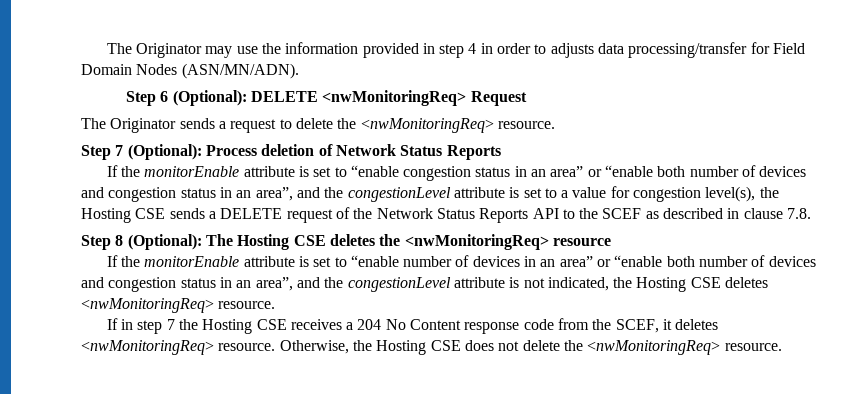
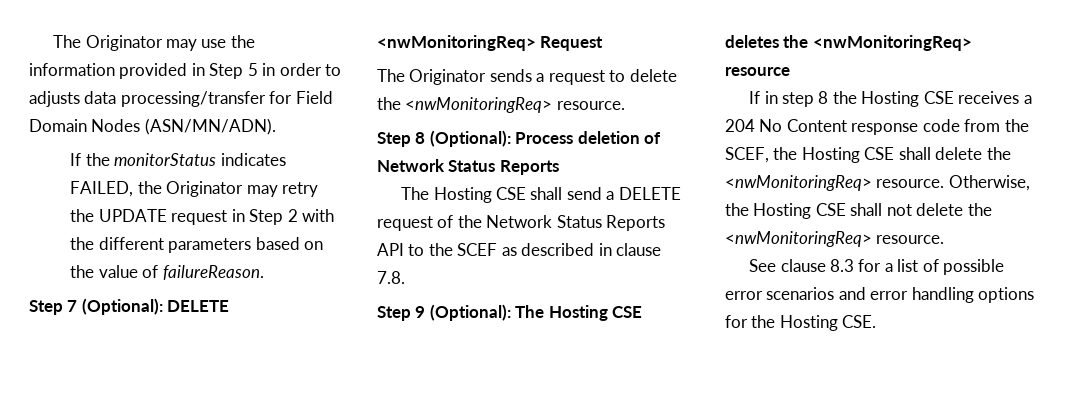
[439,43,477,58] step 4 -> [209,63,258,79] Step 5
[126,91,169,106] Step 6 -> [70,153,286,166] [70,181,319,197] [70,209,334,225] [70,237,324,253] [70,265,264,280] [29,300,78,315] If the monitorStatus indicates FAILED, the Originator may retry the UPDATE request in Step 2 with the different parameters based on the value of failureReason. // Step 7
[115,145,124,156] 7 -> [415,132,426,144] 8
[106,165,807,181] [81,186,779,202] [81,208,205,223] If the monitorEnable attribute is set to “enable congestion status in an area” or “enable both number of devices and congestion status in an area”, and the congestionLevel attribute is set to a value for congestion level(s), the Hosting CSE sends -> [401,187,602,203] The Hosting CSE shall send
[115,235,124,246] 8 -> [415,306,426,318] 9
[106,255,816,267] [81,277,769,292] [81,298,276,313] // If the monitorEnable attribute is set to “enable number of devices in an area” or “enable both number of devices and congestion status in an area”, and the congestionLevel attribute is not indicated, the Hosting CSE deletes <nwMonitoringReq> resource. -> (790, 71) none
[166,319,175,330] 7 -> [818,91,829,104] 8
[663,319,719,330] it deletes -> [773,147,1011,163] the Hosting CSE shall delete the
[464,340,494,351] does -> [850,203,883,216] shall
(782, 347) none -> [749,259,1005,275] [725,287,1035,303] [725,315,877,331] // See clause 8.3 for a list of possible error scenarios and error handling options for the Hosting CSE.

